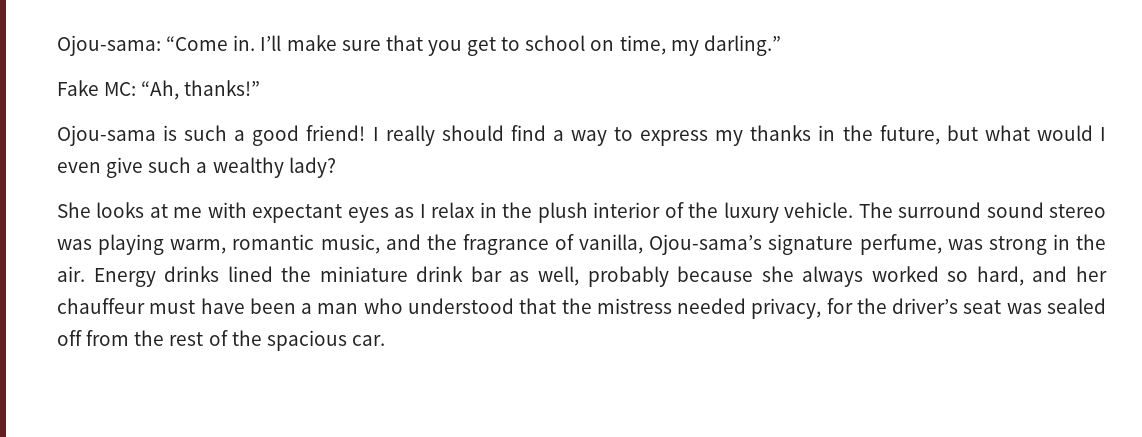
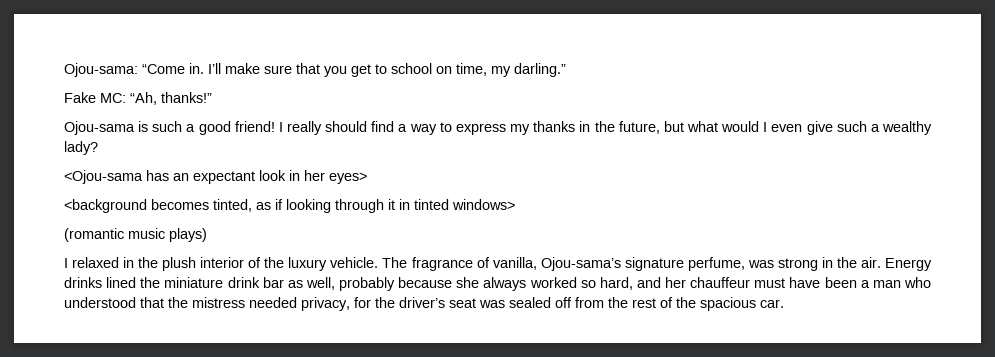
[57,202,476,223] She looks at me with expectant eyes as I relax -> [64,170,367,184] [64,199,515,213] [64,228,207,242] [64,257,120,268] <Ojou-sama has an expectant look in her eyes> // <background becomes tinted, as if looking through it in tinted windows> // (romantic music plays) // I relaxed
[898,202,1106,218] [57,234,457,255] surround sound stereo was playing warm, romantic music, and the -> (408, 262) none

